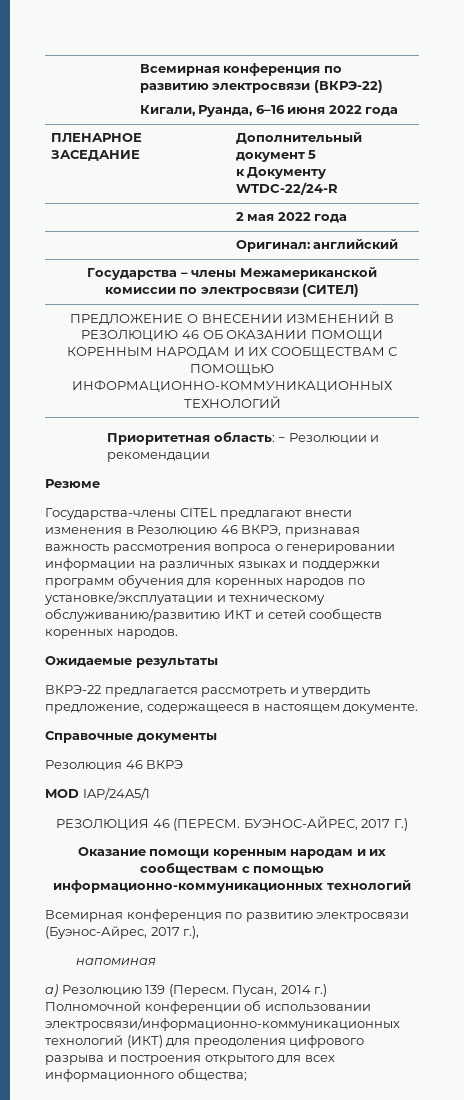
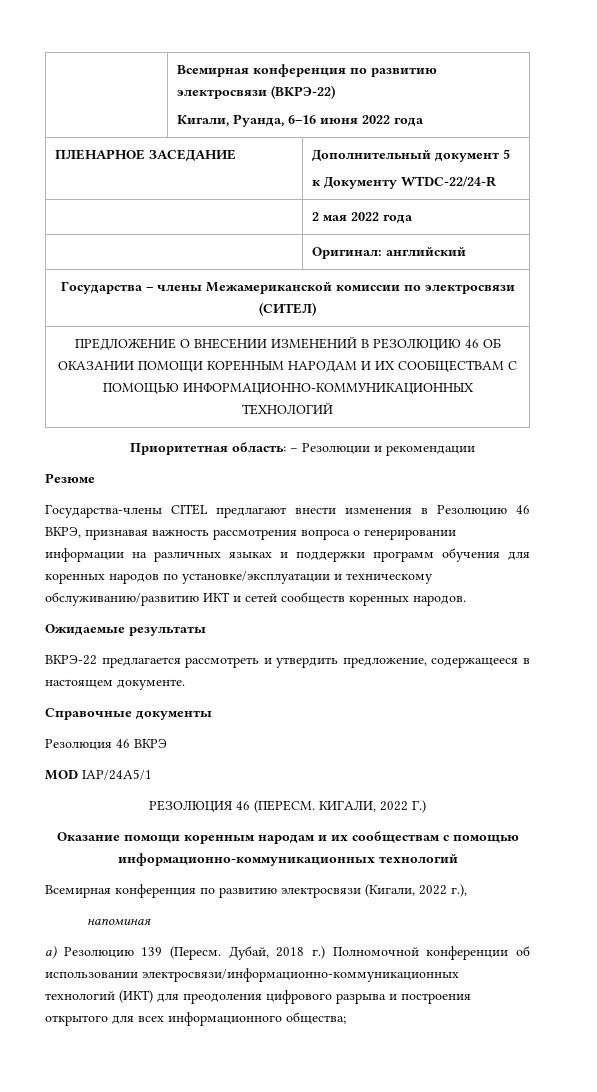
[243,816,391,830] БУЭНОС-АЙРЕС, 2017 -> [319,800,408,812] КИГАЛИ, 2022
[45,926,180,939] (Буэнос-Айрес, 2017 -> [365,884,447,897] (Кигали, 2022
[232,985,311,997] Пусан, 2014 -> [228,946,305,960] Дубай, 2018

